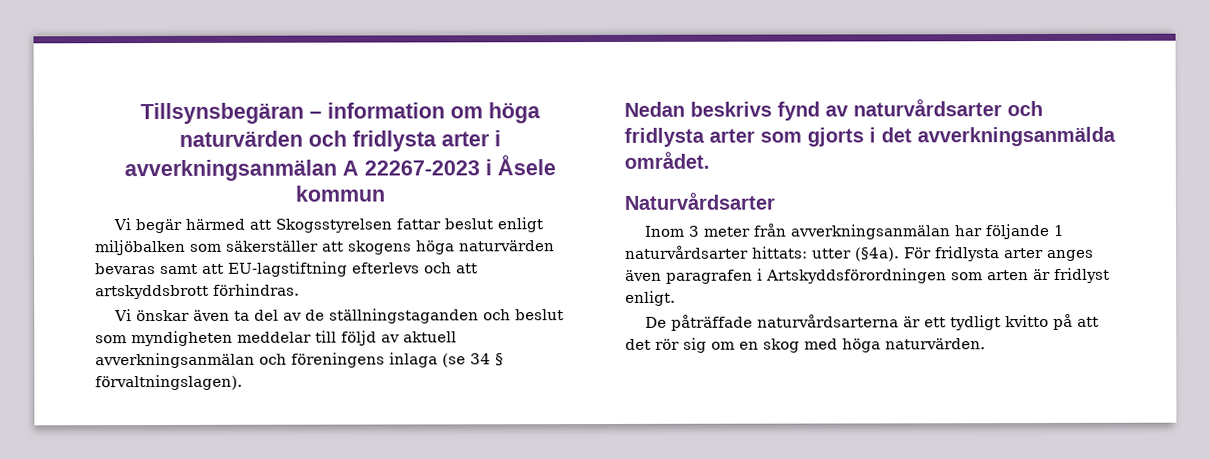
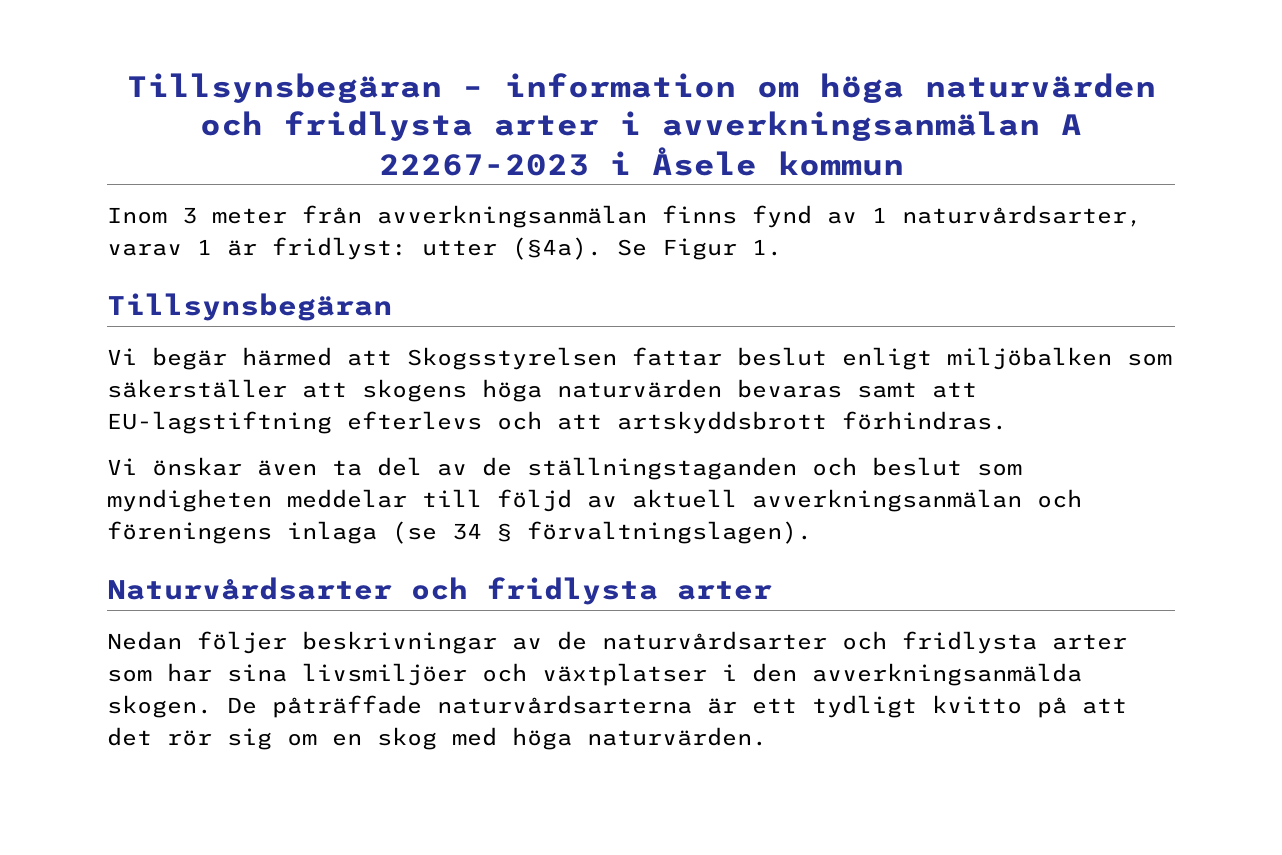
(385, 193) none -> [107,205,1142,228] [107,237,782,260] [107,293,392,321] // Inom 3 meter från avverkningsanmälan finns fynd av 1 naturvårdsarter, varav 1 är fridlyst: utter (§4a). Se Figur 1. // Tillsynsbegäran
[624,101,849,121] Nedan beskrivs fynd av -> [107,577,772,605] [107,631,587,654] Naturvårdsarter och fridlysta arter // Nedan följer beskrivningar av de
[807,126,1116,147] [624,151,710,169] [624,192,775,210] [644,223,1066,240] [625,245,1094,262] [625,267,1110,284] [625,290,676,306] gjorts i det avverkningsanmälda området. // Naturvårdsarter // Inom 3 meter från avverkningsanmälan har följande 1 naturvårdsarter hittats: utter (§4a). För fridlysta arter anges även paragrafen i Artskyddsförordningen som arten är fridlyst enligt. // -> [167,663,1082,686] [107,695,212,718] har sina livsmiljöer och växtplatser i den avverkningsanmälda skogen.

